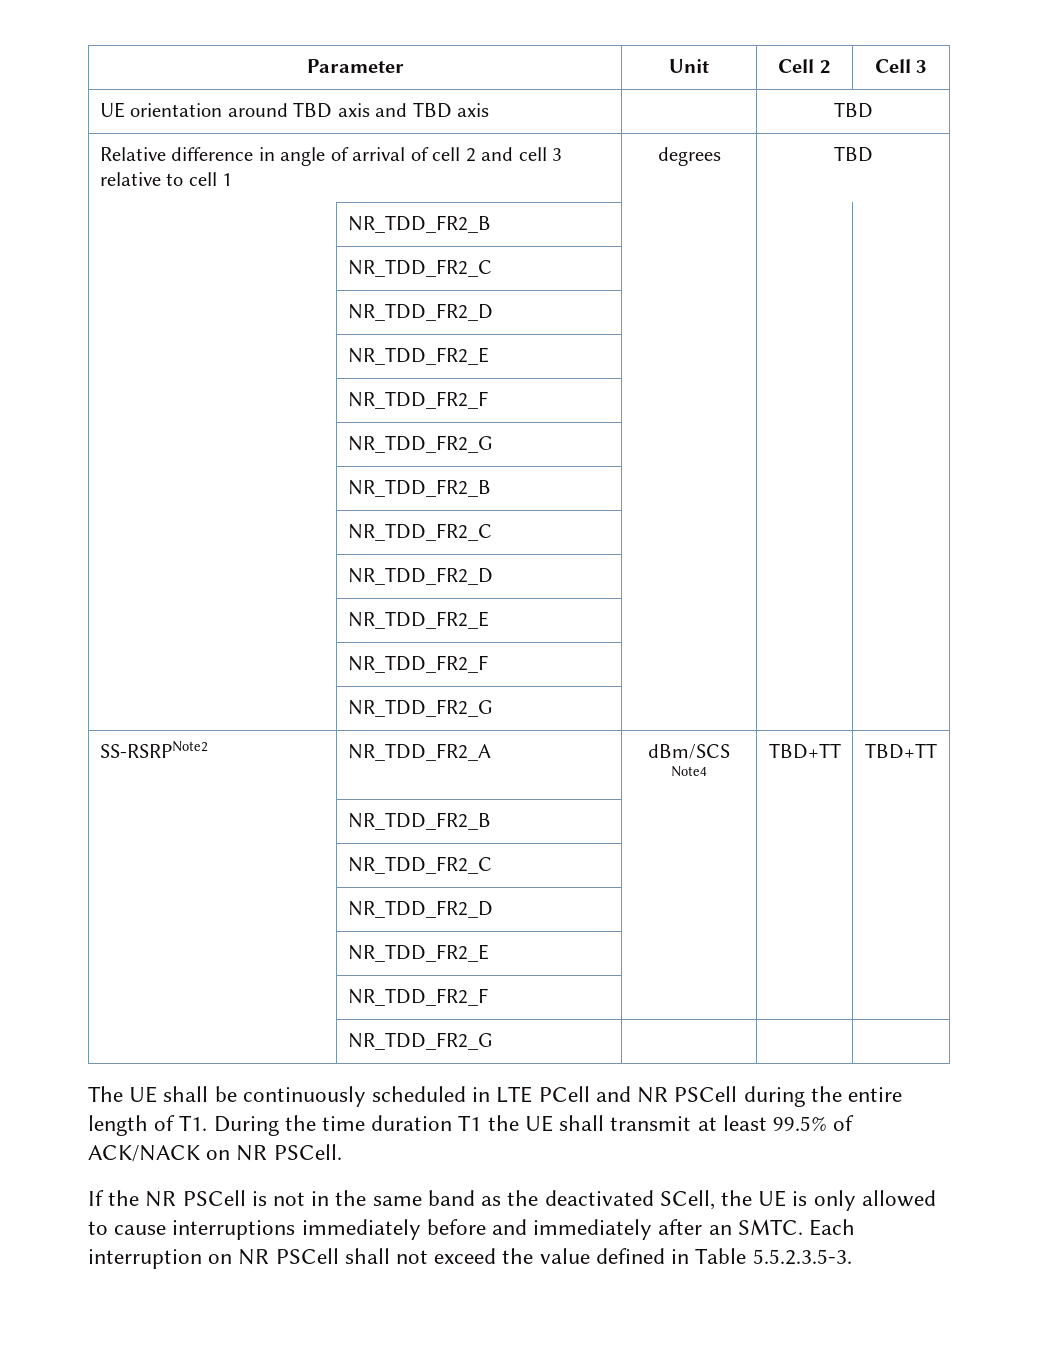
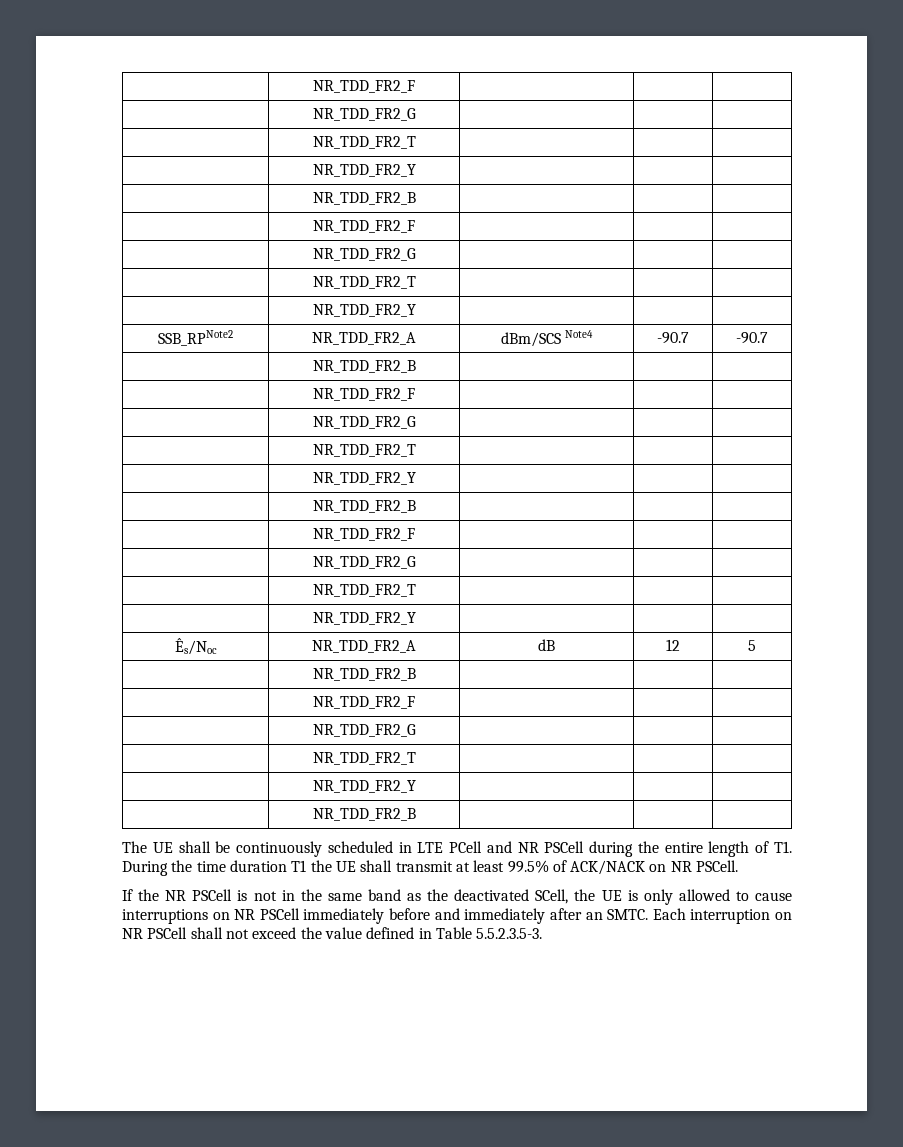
[306,59,404,73] [669,59,709,73] [778,59,831,74] [874,59,928,73] [99,102,490,118] [833,102,873,118] [99,147,563,166] [99,172,233,186] [657,147,721,166] [833,146,873,162] [347,215,491,233] [347,259,492,277] [347,303,493,321] [347,347,489,365] [347,391,488,409] [347,435,493,453] [347,479,491,497] [347,523,492,541] [347,567,493,585] [347,611,489,629] [347,655,488,673] [347,699,493,717] [99,741,208,758] [347,743,491,761] [648,744,730,759] [671,766,707,777] [768,743,841,759] [865,743,937,759] [347,812,491,830] [347,856,492,874] [347,900,493,918] [347,944,489,962] [347,988,488,1006] [347,1032,493,1050] Parameter | Unit | Cell 2 | Cell 3 // UE orientation around TBD axis and TBD axis | | TBD // Relative difference in angle of arrival of cell 2 and cell 3 relative to cell 1 | degrees | TBD // | NR_TDD_FR2_B | | | // | NR_TDD_FR2_C | | | // | NR_TDD_FR2_D | | | // | NR_TDD_FR2_E | | | // | NR_TDD_FR2_F | | | // | NR_TDD_FR2_G | | | // | NR_TDD_FR2_B | | | // | NR_TDD_FR2_C | | | // | NR_TDD_FR2_D | | | // | NR_TDD_FR2_E | | | // | NR_TDD_FR2_F | | | // | NR_TDD_FR2_G | | | // SS-RSRPNote2 | NR_TDD_FR2_A | dBm/SCS Note4 | TBD+TT | TBD+TT // | NR_TDD_FR2_B | | | // | NR_TDD_FR2_C | | | // | NR_TDD_FR2_D | | | // | NR_TDD_FR2_E | | | // | NR_TDD_FR2_F | | | // | NR_TDD_FR2_G -> [313,80,415,93] [312,108,416,121] [312,136,416,149] [312,164,416,177] [312,192,416,205] [313,220,415,233] [312,248,416,261] [312,276,416,289] [312,304,416,317] [158,330,233,346] [312,332,416,345] [500,330,594,347] [657,332,689,344] [736,332,768,344] [312,360,416,373] [313,388,415,401] [312,416,416,429] [312,444,416,457] [312,472,416,485] [312,500,416,513] [313,528,415,541] [312,556,416,569] [312,584,416,597] [312,612,416,625] [174,638,217,655] [312,640,416,653] [538,639,555,651] [666,639,680,651] [748,640,756,651] [312,668,416,681] [313,696,415,709] [312,724,416,737] [312,752,416,765] [312,780,416,793] [312,808,416,821] | NR_TDD_FR2_F | | | // | NR_TDD_FR2_G | | | // | NR_TDD_FR2_T | | | // | NR_TDD_FR2_Y | | | // | NR_TDD_FR2_B | | | // | NR_TDD_FR2_F | | | // | NR_TDD_FR2_G | | | // | NR_TDD_FR2_T | | | // | NR_TDD_FR2_Y | | | // SSB_RPNote2 | NR_TDD_FR2_A | dBm/SCS Note4 | -90.7 | -90.7 // | NR_TDD_FR2_B | | | // | NR_TDD_FR2_F | | | // | NR_TDD_FR2_G | | | // | NR_TDD_FR2_T | | | // | NR_TDD_FR2_Y | | | // | NR_TDD_FR2_B | | | // | NR_TDD_FR2_F | | | // | NR_TDD_FR2_G | | | // | NR_TDD_FR2_T | | | // | NR_TDD_FR2_Y | | | // Ês/Noc | NR_TDD_FR2_A | dB | 12 | 5 // | NR_TDD_FR2_B | | | // | NR_TDD_FR2_F | | | // | NR_TDD_FR2_G | | | // | NR_TDD_FR2_T | | | // | NR_TDD_FR2_Y | | | // | NR_TDD_FR2_B
(296, 1230) none -> [212,908,300,920] on NR PSCell

